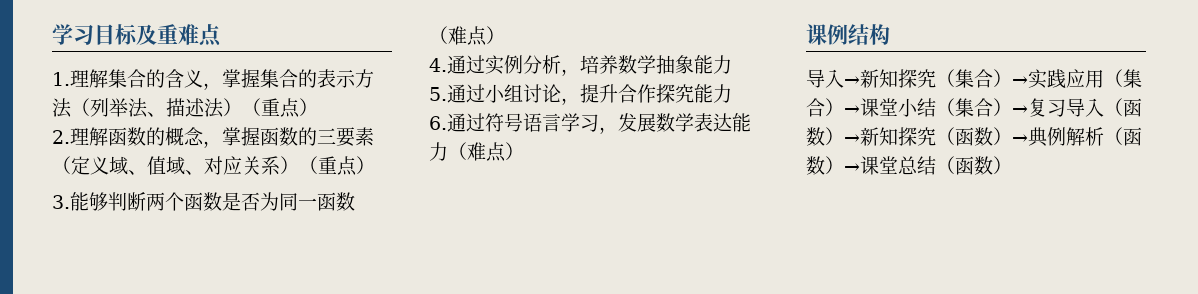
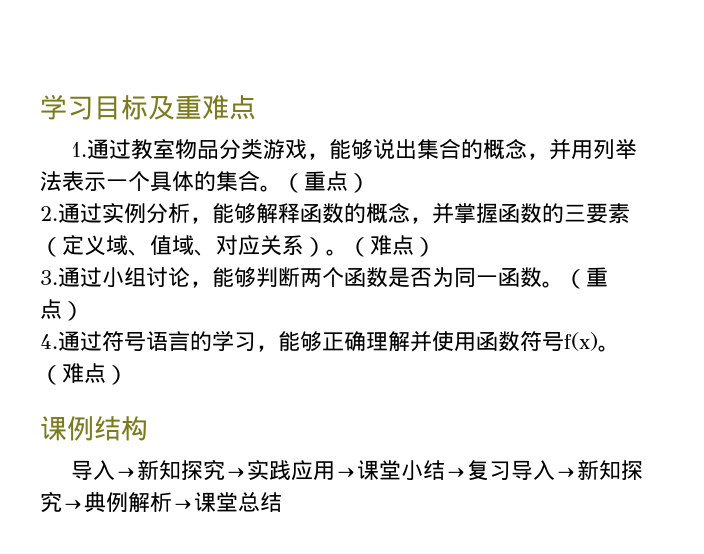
[70,69,374,90] [52,98,318,118] [52,127,108,146] 理解集合的含义，掌握集合的表示方法（列举法、描述法）（重点） // 2.理解 -> [87,138,638,160] [40,170,370,193] [40,203,300,224] 通过教室物品分类游戏，能够说出集合的概念，并用列举法表示一个具体的集合。（重点） // 2.通过实例分析，能够解释
(222, 144) none -> [432,203,454,224] 并
[299,156,337,174] （重 -> [326,235,392,257] 。（难
(70, 202) none -> [58,267,212,288] 通过小组讨论，
[429,26,467,45] （难 -> [542,267,608,289] 。（重
[485,55,732,76] [429,84,732,105] [429,113,751,134] [429,142,448,161] 实例分析，培养数学抽象能力 // 5.通过小组讨论，提升合作探究能力 // 6.通过符号语言学习，发展数学表达能力 -> [102,331,620,352] 符号语言的学习，能够正确理解并使用函数符号f(x)。
[936,69,1012,88] （集合） -> (226, 470) none
[1104,69,1142,88] [806,98,844,117] （集合） -> (336, 470) none
[936,98,1012,117] （集合） -> (446, 470) none
[1104,98,1142,117] [806,127,1012,146] （函数）→新知探究（函数） -> [555,460,644,480] [40,491,62,513] →新知探究
[1104,127,1142,146] [806,156,844,175] （函数） -> (172, 502) none
[936,156,1012,175] （函数） -> (282, 502) none

